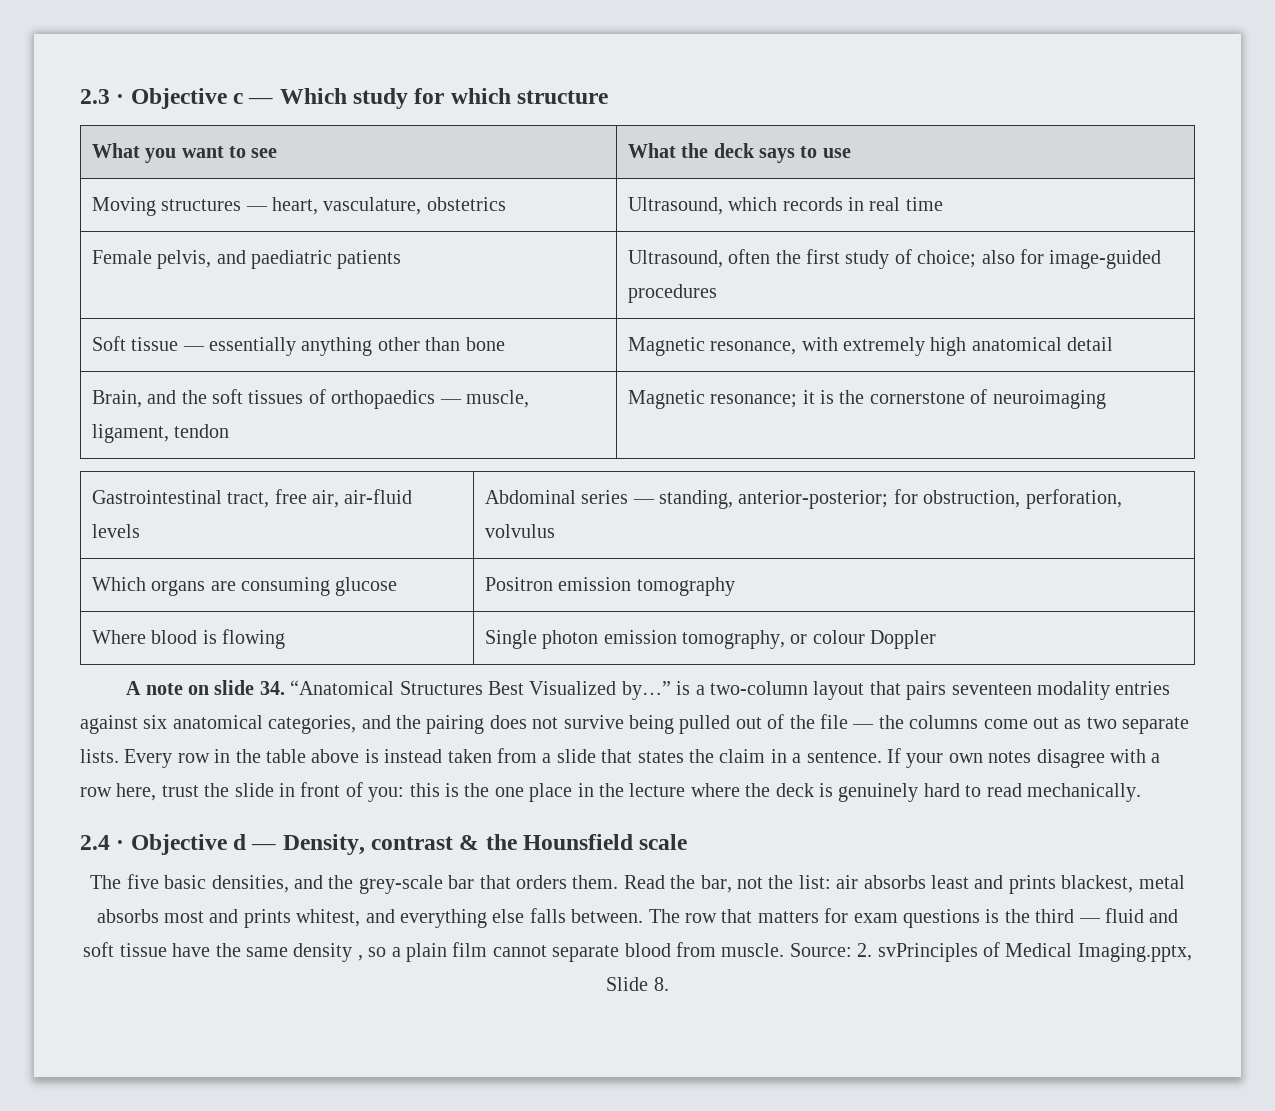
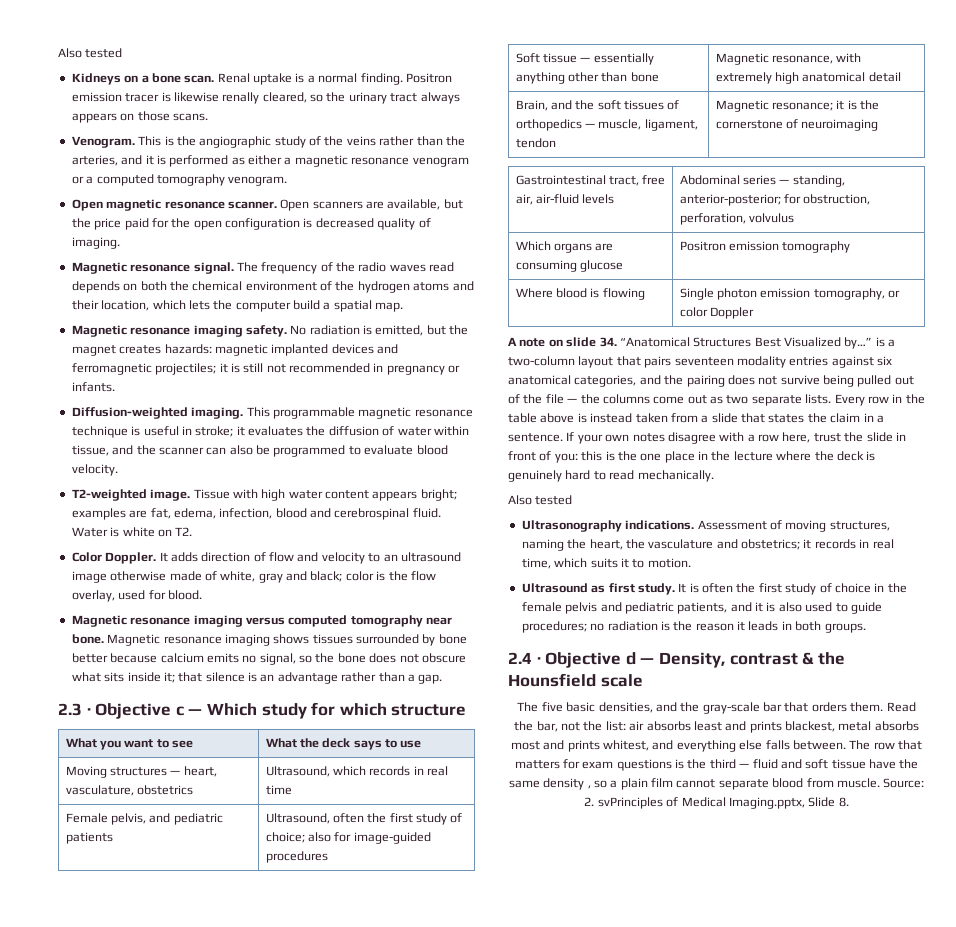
(80, 96) none -> [58,48,123,58] [71,73,452,85] [71,92,460,104] [71,111,208,123] [71,136,465,148] [71,155,469,167] [71,174,288,186] [71,199,463,211] [71,218,431,230] [71,237,120,249] [71,262,455,274] [71,281,474,293] [71,300,404,312] [71,325,469,337] [71,344,398,356] [71,363,461,375] [71,382,115,392] [71,407,473,419] [71,426,469,438] [71,445,448,457] [71,464,118,476] [71,489,457,501] [71,508,441,520] [71,527,193,537] [71,552,461,564] [71,571,436,583] [71,590,202,602] [71,615,452,627] [71,634,467,646] [71,653,466,665] [71,672,443,684] Also tested // Kidneys on a bone scan. Renal uptake is a normal finding. Positron emission tracer is likewise renally cleared, so the urinary tract always appears on those scans. // Venogram. This is the angiographic study of the veins rather than the arteries, and it is performed as either a magnetic resonance venogram or a computed tomography venogram. // Open magnetic resonance scanner. Open scanners are available, but the price paid for the open configuration is decreased quality of imaging. // Magnetic resonance signal. The frequency of the radio waves read depends on both the chemical environment of the hydrogen atoms and their location, which lets the computer build a spatial map. // Magnetic resonance imaging safety. No radiation is emitted, but the magnet creates hazards: magnetic implanted devices and ferromagnetic projectiles; it is still not recommended in pregnancy or infants. // Diffusion-weighted imaging. This programmable magnetic resonance technique is useful in stroke; it evaluates the diffusion of water within tissue, and the scanner can also be programmed to evaluate blood velocity. // T2-weighted image. Tissue with high water content appears bright; examples are fat, edema, infection, blood and cerebrospinal fluid. Water is white on T2. // Color Doppler. It adds direction of flow and velocity to an ultrasound image otherwise made of white, gray and black; color is the flow overlay, used for blood. // Magnetic resonance imaging versus computed tomography near bone. Magnetic resonance imaging shows tissues surrounded by bone better because calcium emits no signal, so the bone does not obscure what sits inside it; that silence is an advantage rather than a gap. //
[250,250,332,269] paediatric -> [173,813,223,825] pediatric
[331,390,436,409] orthopaedics -> [515,119,582,131] orthopedics
[812,630,865,644] colour -> [679,307,708,317] color
(1141, 792) none -> [508,495,573,505] [521,520,890,532] [521,539,894,551] [521,558,691,569] [521,583,907,595] [521,602,882,614] [521,621,866,633] // Also tested // Ultrasonography indications. Assessment of moving structures, naming the heart, the vasculature and obstetrics; it records in real time, which suits it to motion. // Ultrasound as first study. It is often the first study of choice in the female pelvis and pediatric patients, and it is also used to guide procedures; no radiation is the reason it leads in both groups.
[358,875,443,894] grey-scale -> [702,702,760,714] gray-scale

